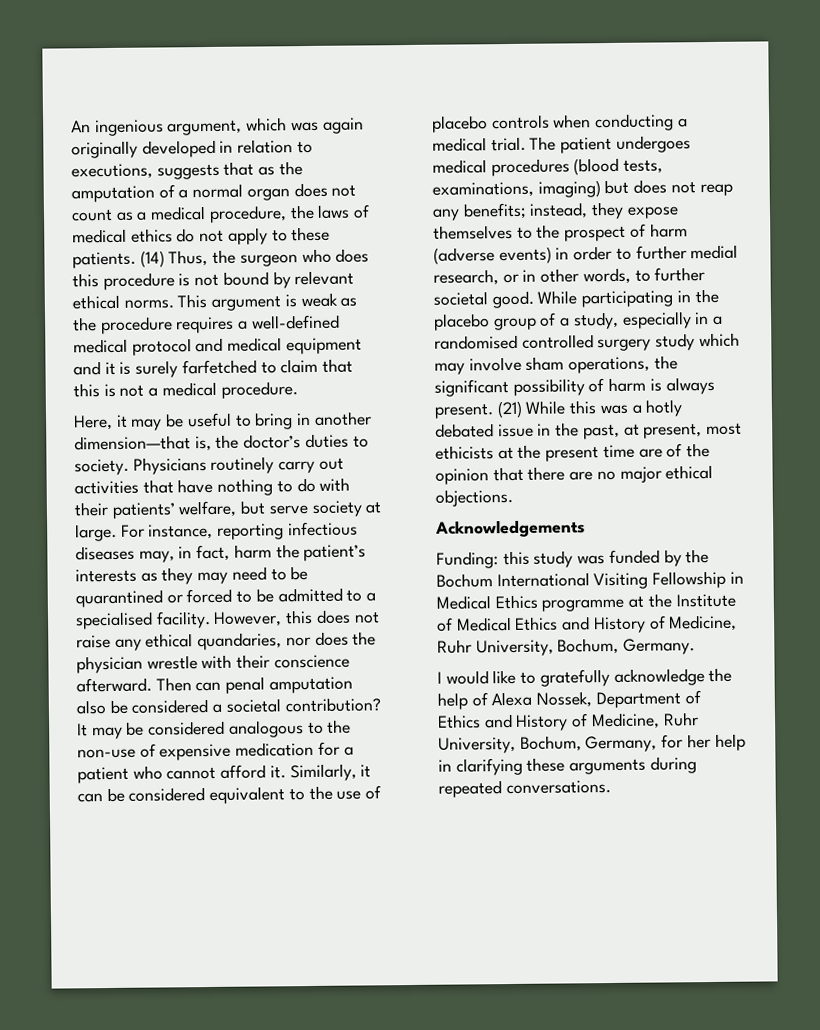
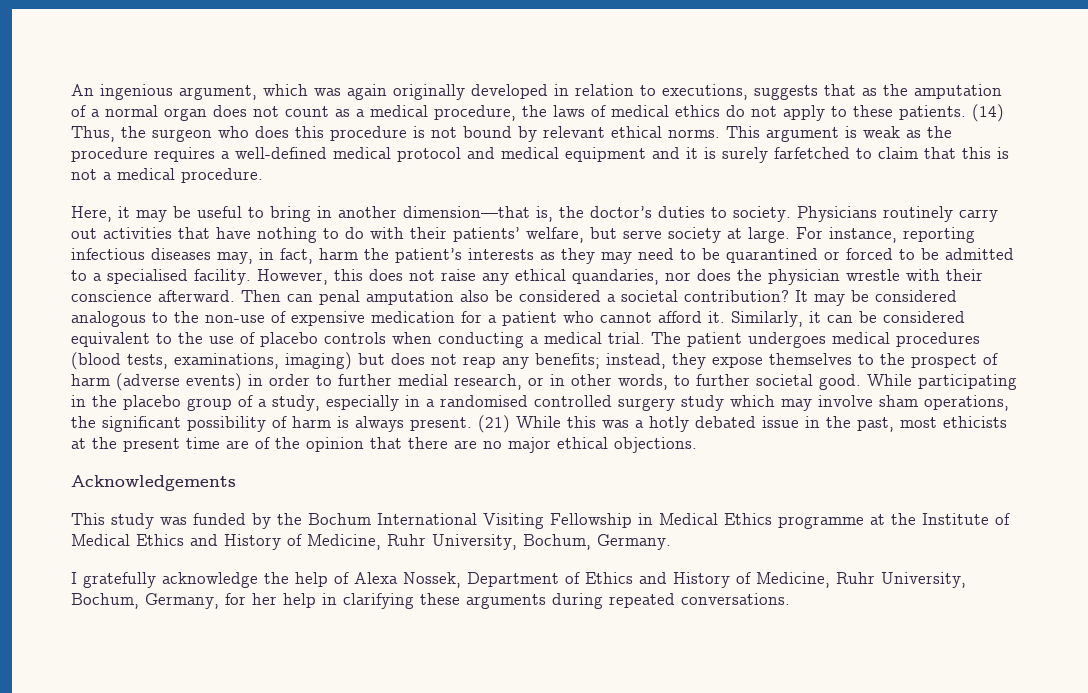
[623,423,703,439] at present, -> (894, 424) none
[436,550,530,569] Funding: this -> [71,513,105,525] This
[445,669,537,685] would like to -> (77, 578) none

